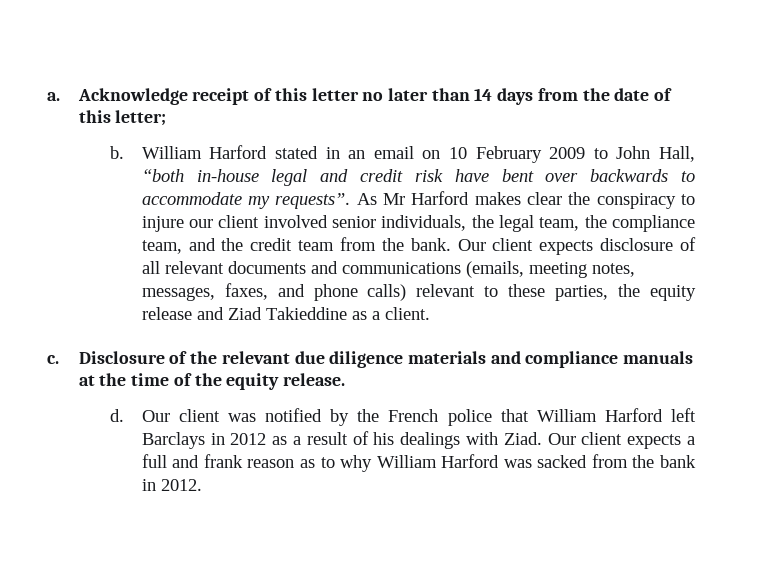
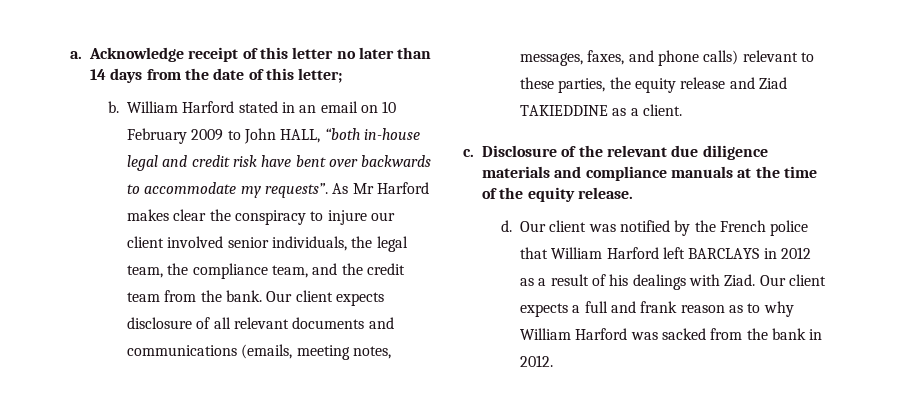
[659,146,696,162] Hall, -> [280,129,321,143] HALL,
[265,307,347,320] Takieddine -> [520,105,609,116] TAKIEDDINE
[141,432,205,449] Barclays -> [688,248,760,259] BARCLAYS

